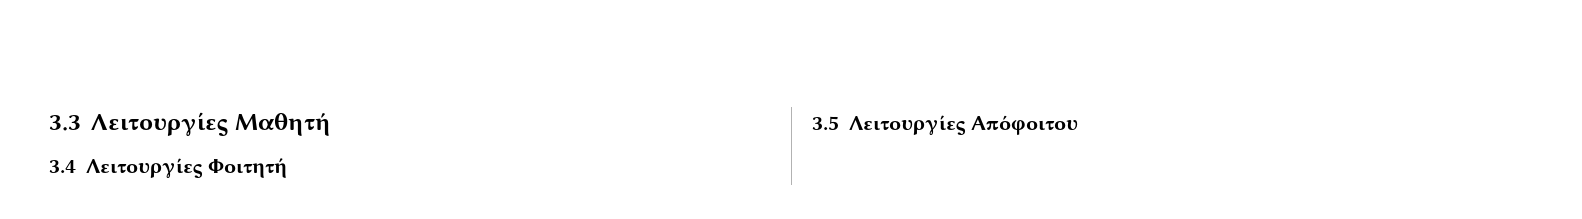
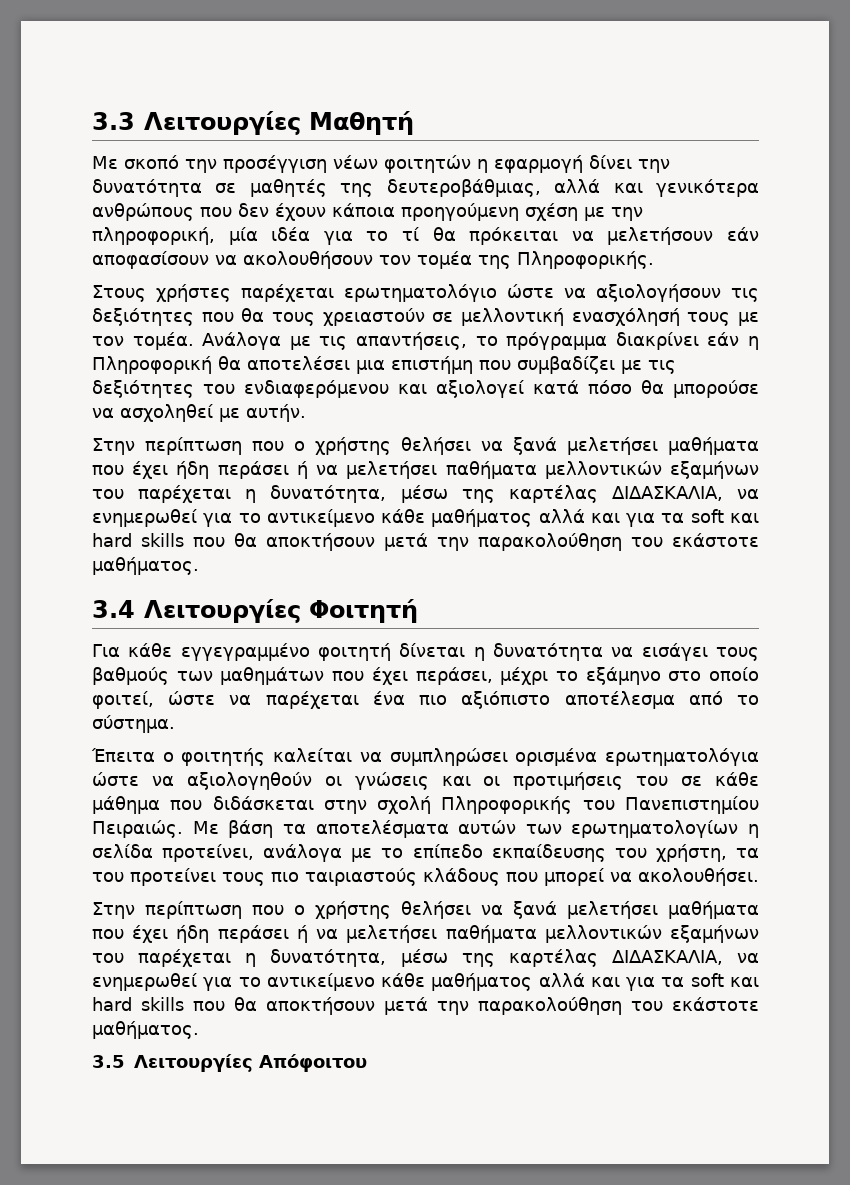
[49,158,287,178] 3.4 Λειτουργίες Φοιτητή -> [92,155,670,173] [92,179,759,197] [92,203,643,221] [92,227,760,245] [92,251,654,269] [92,284,759,302] [92,308,759,326] [92,332,760,350] [92,356,676,374] [92,380,759,398] [92,404,306,422] [92,437,759,455] [92,461,759,479] [92,485,759,503] [92,509,759,527] [92,533,759,551] [92,557,199,575] [92,599,418,623] [92,643,759,661] [92,667,759,685] [92,691,759,709] [92,715,175,733] [91,748,759,766] [92,772,759,790] [92,796,759,814] [92,820,759,838] [92,844,759,862] [92,868,759,886] [92,901,759,919] [92,925,759,943] [92,949,759,967] [92,973,759,991] [92,997,759,1015] [92,1021,199,1039] Με σκοπό την προσέγγιση νέων φοιτητών η εφαρμογή δίνει την δυνατότητα σε μαθητές της δευτεροβάθμιας, αλλά και γενικότερα ανθρώπους που δεν έχουν κάποια προηγούμενη σχέση με την πληροφορική, μία ιδέα για το τί θα πρόκειται να μελετήσουν εάν αποφασίσουν να ακολουθήσουν τον τομέα της Πληροφορικής. // Στους χρήστες παρέχεται ερωτηματολόγιο ώστε να αξιολογήσουν τις δεξιότητες που θα τους χρειαστούν σε μελλοντική ενασχόλησή τους με τον τομέα. Ανάλογα με τις απαντήσεις, το πρόγραμμα διακρίνει εάν η Πληροφορική θα αποτελέσει μια επιστήμη που συμβαδίζει με τις δεξιότητες του ενδιαφερόμενου και αξιολογεί κατά πόσο θα μπορούσε να ασχοληθεί με αυτήν. // Στην περίπτωση που ο χρήστης θελήσει να ξανά μελετήσει μαθήματα που έχει ήδη περάσει ή να μελετήσει παθήματα μελλοντικών εξαμήνων του παρέχεται η δυνατότητα, μέσω της καρτέλας ΔΙΔΑΣΚΑΛΙΑ, να ενημερωθεί για το αντικείμενο κάθε μαθήματος αλλά και για τα soft και hard skills που θα αποκτήσουν μετά την παρακολούθηση του εκάστοτε μαθήματος. // 3.4 Λειτουργίες Φοιτητή // Για κάθε εγγεγραμμένο φοιτητή δίνεται η δυνατότητα να εισάγει τους βαθμούς των μαθημάτων που έχει περάσει, μέχρι το εξάμηνο στο οποίο φοιτεί, ώστε να παρέχεται ένα πιο αξιόπιστο αποτέλεσμα από το σύστημα. // Έπειτα ο φοιτητής καλείται να συμπληρώσει ορισμένα ερωτηματολόγια ώστε να αξιολογηθούν οι γνώσεις και οι προτιμήσεις του σε κάθε μάθημα που διδάσκεται στην σχολή Πληροφορικής του Πανεπιστημίου Πειραιώς. Με βάση τα αποτελέσματα αυτών των ερωτηματολογίων η σελίδα προτείνει, ανάλογα με το επίπεδο εκπαίδευσης του χρήστη, τα του προτείνει τους πιο ταιριαστούς κλάδους που μπορεί να ακολουθήσει. // Στην περίπτωση που ο χρήστης θελήσει να ξανά μελετήσει μαθήματα που έχει ήδη περάσει ή να μελετήσει παθήματα μελλοντικών εξαμήνων του παρέχεται η δυνατότητα, μέσω της καρτέλας ΔΙΔΑΣΚΑΛΙΑ, να ενημερωθεί για το αντικείμενο κάθε μαθήματος αλλά και για τα soft και hard skills που θα αποκτήσουν μετά την παρακολούθηση του εκάστοτε μαθήματος.

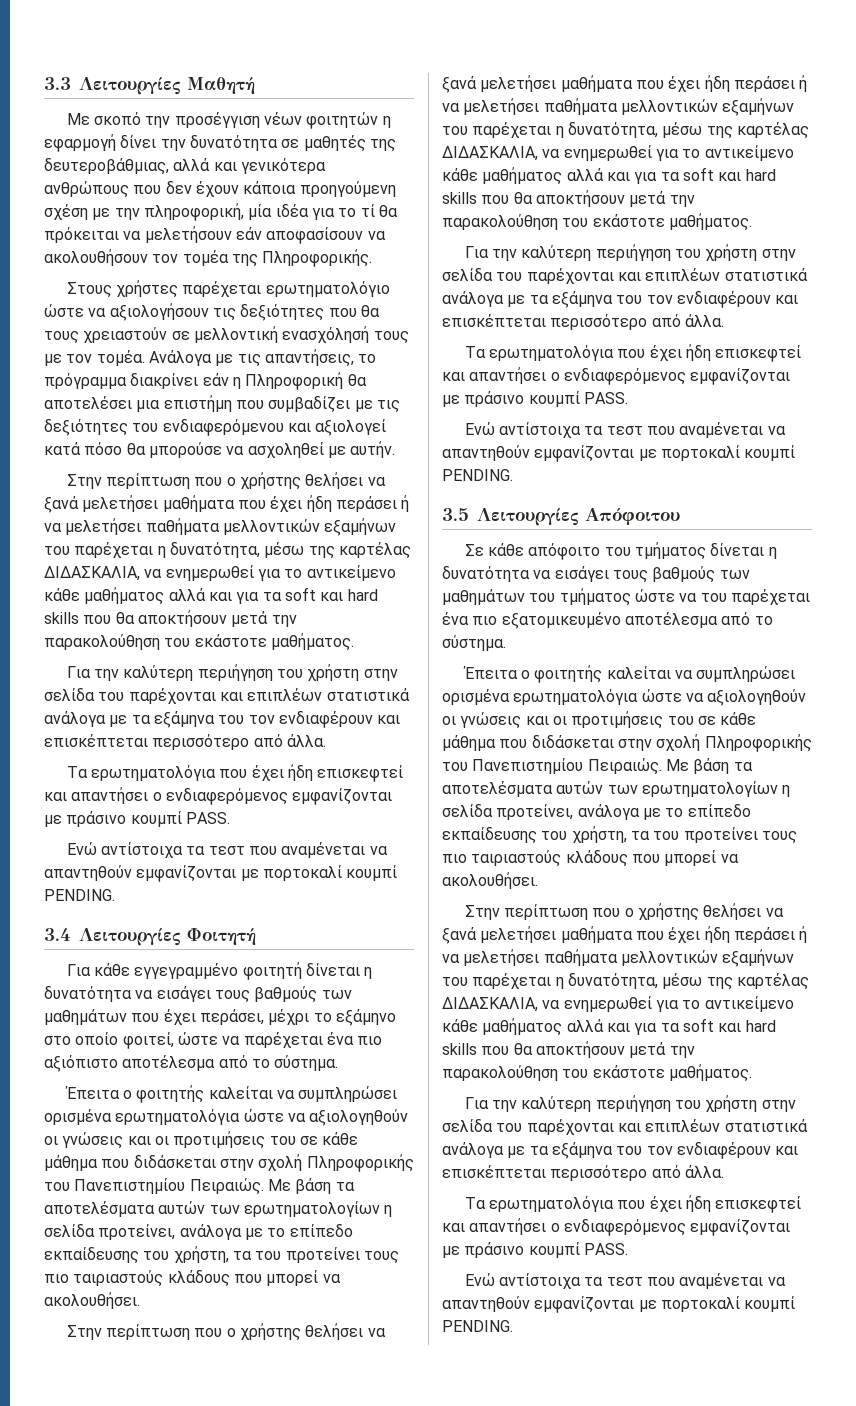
(199, 566) none -> [66,664,398,681] [44,687,410,704] [44,710,401,728] [44,734,326,750] [66,764,404,782] [44,787,393,805] [44,811,230,827] [66,842,388,858] [44,865,398,882] [44,889,115,901] // Για την καλύτερη περιήγηση του χρήστη στην σελίδα του παρέχονται και επιπλέων στατιστικά ανάλογα με τα εξάμηνα του τον ενδιαφέρουν και επισκέπτεται περισσότερο από άλλα. // Τα ερωτηματολόγια που έχει ήδη επισκεφτεί και απαντήσει ο ενδιαφερόμενος εμφανίζονται με πράσινο κουμπί PASS. // Ενώ αντίστοιχα τα τεστ που αναμένεται να απαντηθούν εμφανίζονται με πορτοκαλί κουμπί PENDING.
[92,1054,367,1072] 3.5 Λειτουργίες Απόφοιτου -> [464,244,796,261] [442,267,808,284] [442,290,799,308] [442,314,724,330] [464,344,802,362] [442,367,791,385] [442,391,628,407] [464,422,786,438] [442,445,796,462] [442,469,513,481] [442,508,680,526] [464,542,777,560] [442,565,750,583] [442,588,810,606] [442,612,773,629] [442,635,506,651] [462,665,796,683] [442,689,807,706] [442,711,757,729] [442,734,812,752] [442,758,753,775] [442,781,791,797] [442,803,751,820] [442,826,797,844] [442,849,739,867] [442,872,538,889] [464,903,784,921] [442,926,808,944] [442,949,795,967] [442,972,809,990] [442,996,794,1012] [442,1018,776,1036] [442,1041,695,1058] [442,1064,752,1082] [464,1095,796,1112] [442,1118,808,1135] [442,1141,799,1159] [442,1165,724,1181] [464,1195,802,1213] [442,1218,791,1236] [442,1242,628,1258] [464,1273,786,1289] [442,1296,796,1313] [442,1320,513,1332] Για την καλύτερη περιήγηση του χρήστη στην σελίδα του παρέχονται και επιπλέων στατιστικά ανάλογα με τα εξάμηνα του τον ενδιαφέρουν και επισκέπτεται περισσότερο από άλλα. // Τα ερωτηματολόγια που έχει ήδη επισκεφτεί και απαντήσει ο ενδιαφερόμενος εμφανίζονται με πράσινο κουμπί PASS. // Ενώ αντίστοιχα τα τεστ που αναμένεται να απαντηθούν εμφανίζονται με πορτοκαλί κουμπί PENDING. // 3.5 Λειτουργίες Απόφοιτου // Σε κάθε απόφοιτο του τμήματος δίνεται η δυνατότητα να εισάγει τους βαθμούς των μαθημάτων του τμήματος ώστε να του παρέχεται ένα πιο εξατομικευμένο αποτέλεσμα από το σύστημα. // Έπειτα ο φοιτητής καλείται να συμπληρώσει ορισμένα ερωτηματολόγια ώστε να αξιολογηθούν οι γνώσεις και οι προτιμήσεις του σε κάθε μάθημα που διδάσκεται στην σχολή Πληροφορικής του Πανεπιστημίου Πειραιώς. Με βάση τα αποτελέσματα αυτών των ερωτηματολογίων η σελίδα προτείνει, ανάλογα με το επίπεδο εκπαίδευσης του χρήστη, τα του προτείνει τους πιο ταιριαστούς κλάδους που μπορεί να ακολουθήσει. // Στην περίπτωση που ο χρήστης θελήσει να ξανά μελετήσει μαθήματα που έχει ήδη περάσει ή να μελετήσει παθήματα μελλοντικών εξαμήνων του παρέχεται η δυνατότητα, μέσω της καρτέλας ΔΙΔΑΣΚΑΛΙΑ, να ενημερωθεί για το αντικείμενο κάθε μαθήματος αλλά και για τα soft και hard skills που θα αποκτήσουν μετά την παρακολούθηση του εκάστοτε μαθήματος. // Για την καλύτερη περιήγηση του χρήστη στην σελίδα του παρέχονται και επιπλέων στατιστικά ανάλογα με τα εξάμηνα του τον ενδιαφέρουν και επισκέπτεται περισσότερο από άλλα. // Τα ερωτηματολόγια που έχει ήδη επισκεφτεί και απαντήσει ο ενδιαφερόμενος εμφανίζονται με πράσινο κουμπί PASS. // Ενώ αντίστοιχα τα τεστ που αναμένεται να απαντηθούν εμφανίζονται με πορτοκαλί κουμπί PENDING.

